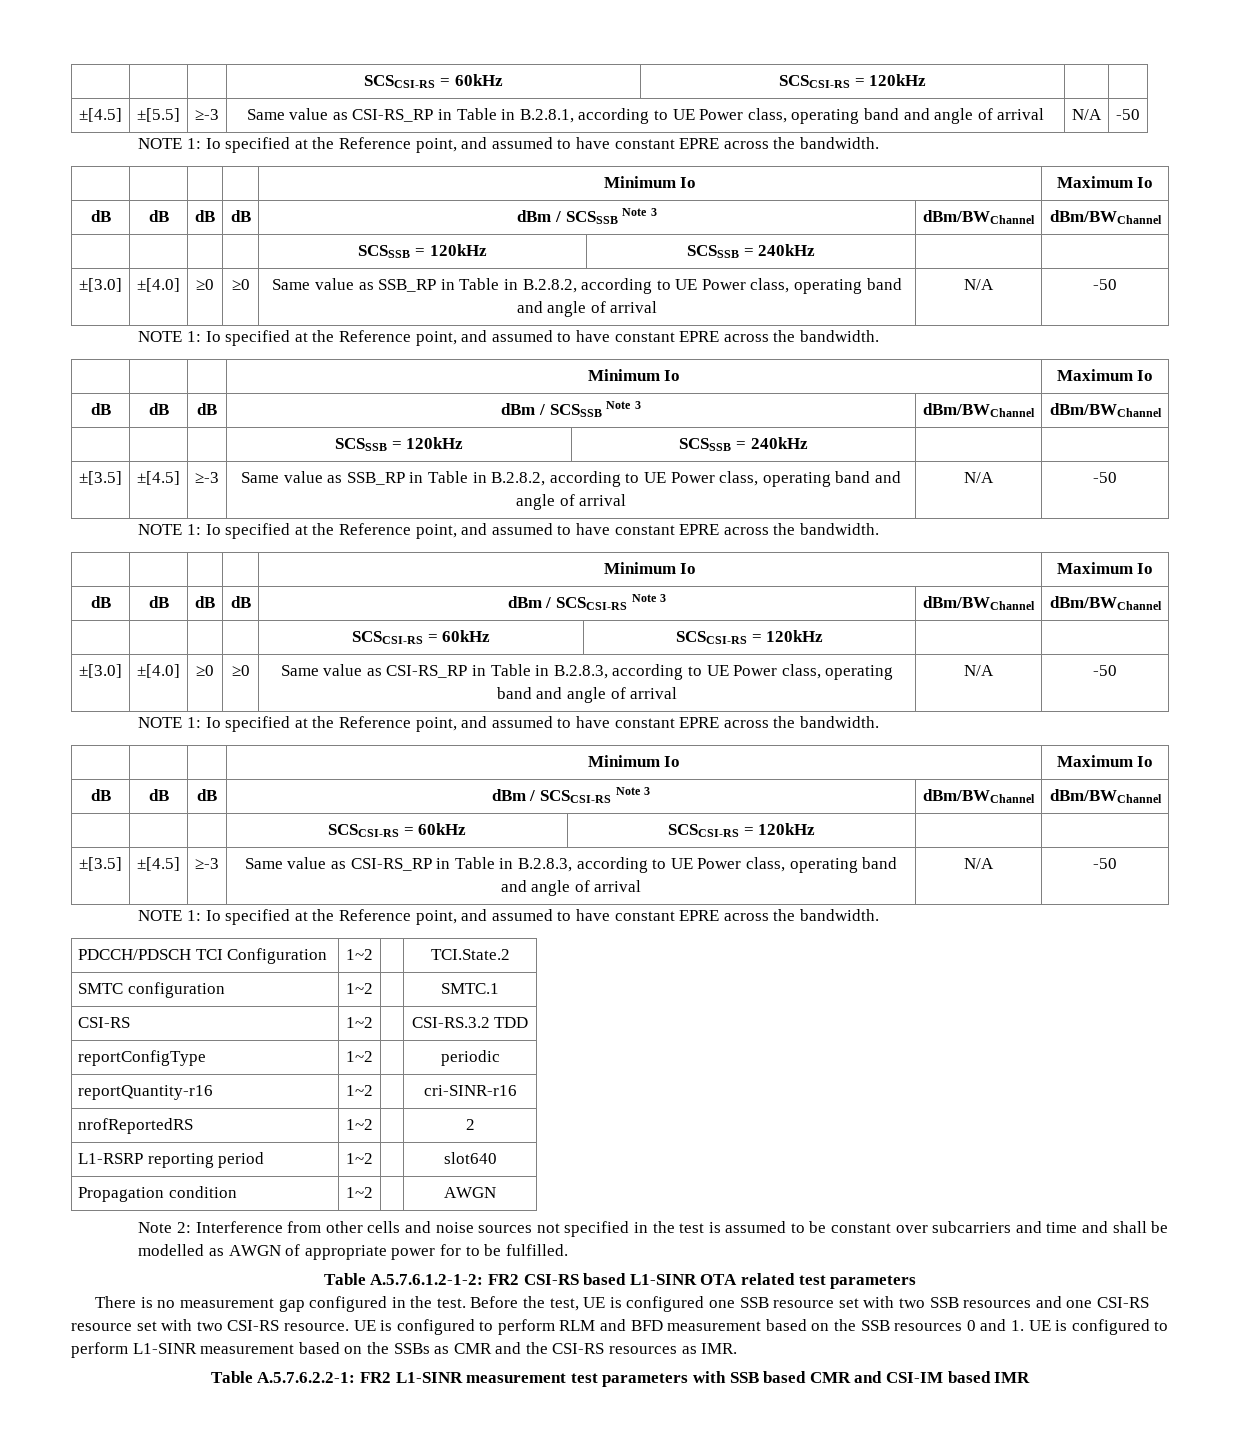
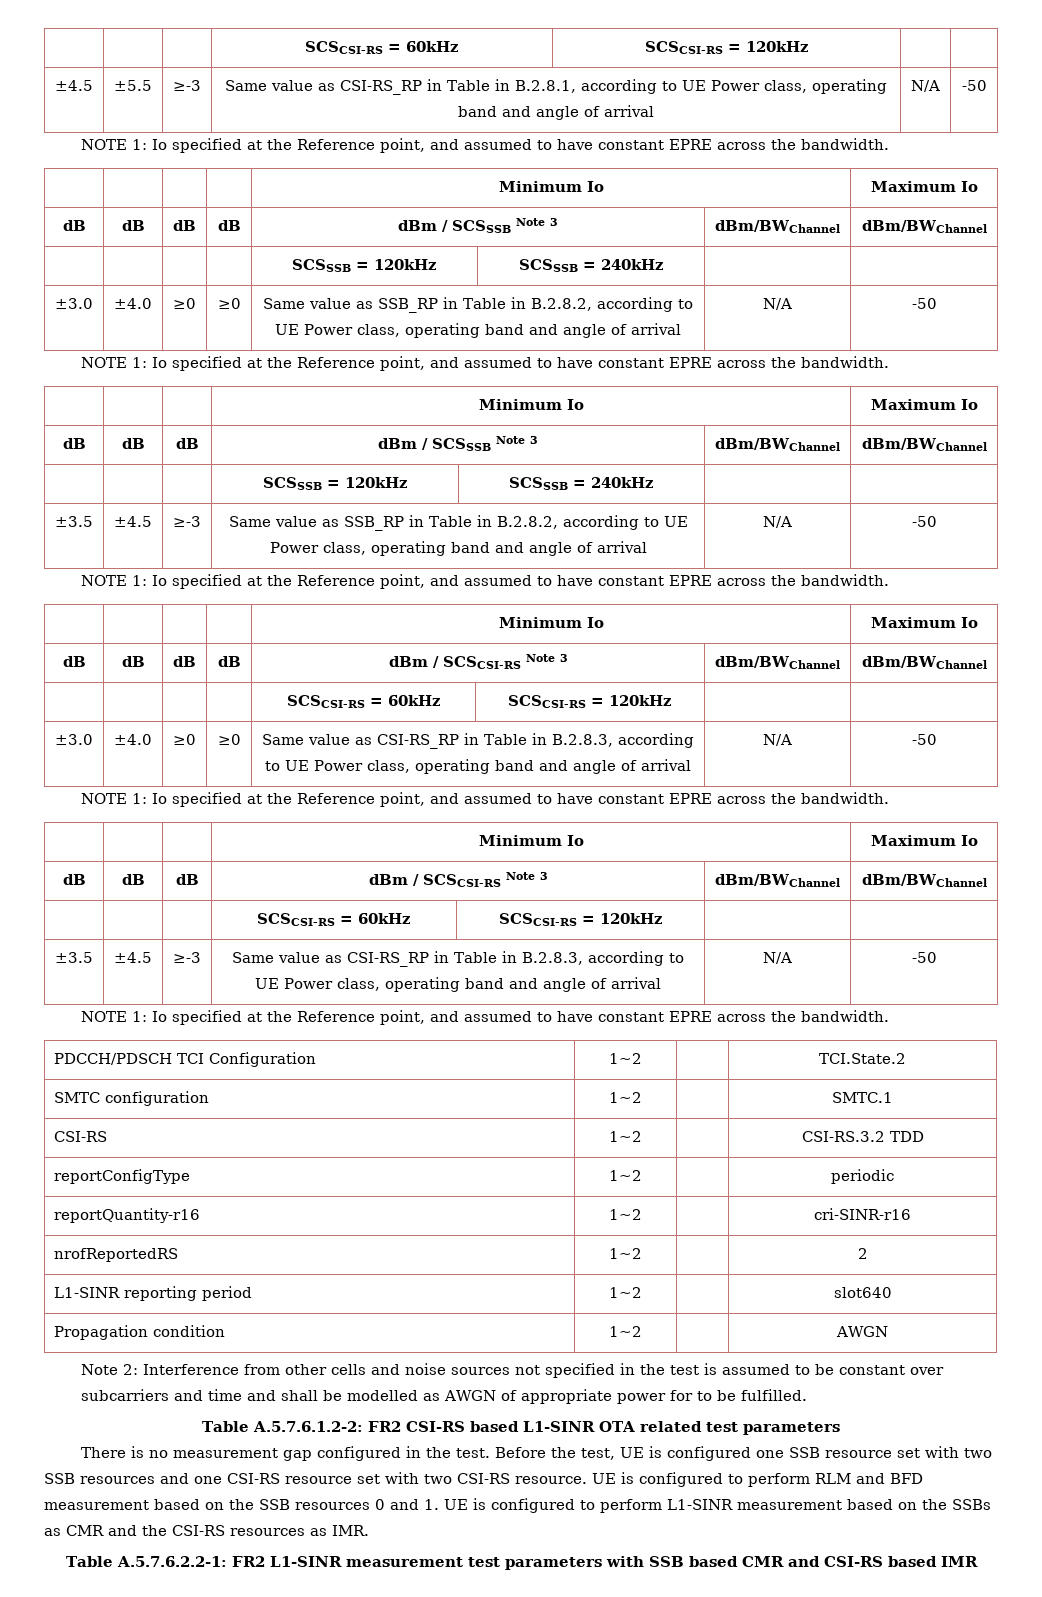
[364,74,503,88] [778,74,927,88] [79,108,122,122] [137,108,180,122] | | | SCSCSI-RS = 60kHz | SCSCSI-RS = 120kHz | | // ±[4.5] | ±[5.5] -> [305,41,459,54] [644,41,809,54] [55,80,93,91] [114,80,152,91] | | | SCSCSI-RS = 60kHz | SCSCSI-RS = 120kHz | | // ±4.5 | ±5.5
[79,278,122,292] [137,278,180,292] ±[3.0] | ±[4.0] -> [55,298,93,309] [114,298,152,309] ±3.0 | ±4.0
[79,471,122,485] [137,471,180,485] ±[3.5] | ±[4.5] -> [55,516,93,527] [114,516,152,527] ±3.5 | ±4.5
[79,664,122,678] [137,664,180,678] ±[3.0] | ±[4.0] -> [55,734,93,745] [114,734,152,745] ±3.0 | ±4.0
[79,857,122,871] [137,857,180,871] ±[3.5] | ±[4.5] -> [55,952,93,963] [114,952,152,963] ±3.5 | ±4.5
[78,1153,144,1164] L1-RSRP -> [54,1287,121,1298] L1-SINR
[370,1274,484,1285] A.5.7.6.1.2-1-2: -> [252,1421,363,1432] A.5.7.6.1.2-2:
[885,1372,943,1383] CSI-IM -> [823,1556,883,1567] CSI-RS

